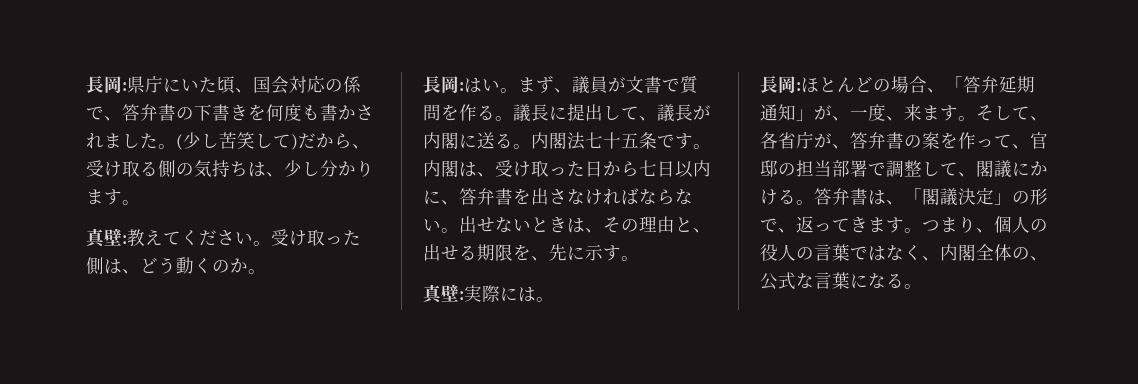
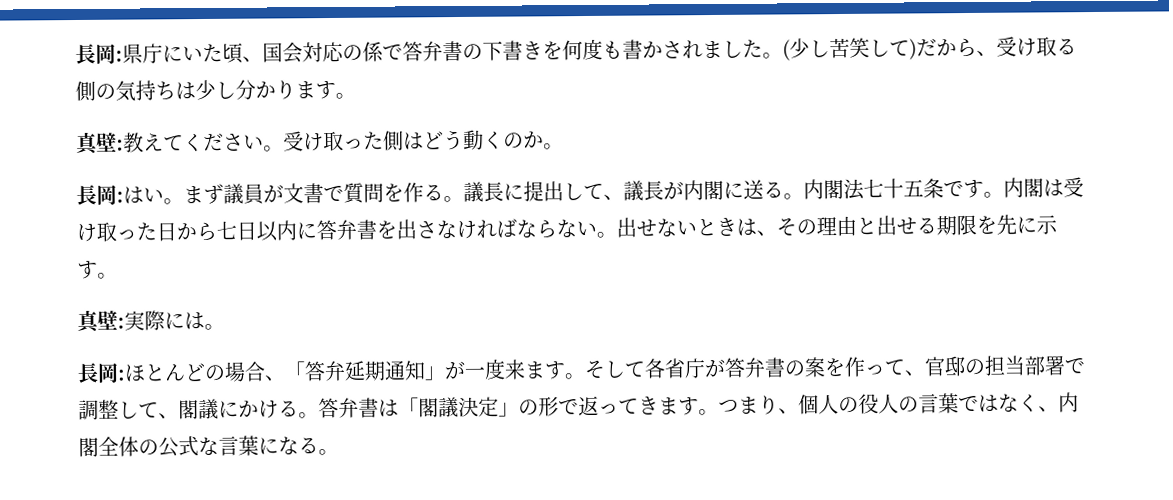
[104,116,122,121] 、 -> (403, 52) none
[266,172,284,177] 、 -> (196, 91) none
[122,269,140,274] 、 -> (424, 141) none
[554,88,572,93] 、 -> (224, 194) none
[477,172,495,177] 、 -> (1064, 188) none
[441,200,459,205] 、 -> (317, 231) none
[693,228,711,233] 、 -> (877, 226) none
[531,256,549,261] 、 -> (997, 224) none
[832,104,904,121] 、一度、 -> [464,358,506,380] 一度
[1030,116,1048,121] 、 -> (645, 369) none
[832,144,850,149] 、 -> (726, 368) none
[886,200,904,205] 、 -> (399, 408) none
[778,228,796,233] 、 -> (579, 407) none
[1030,256,1048,261] 、 -> (159, 447) none

